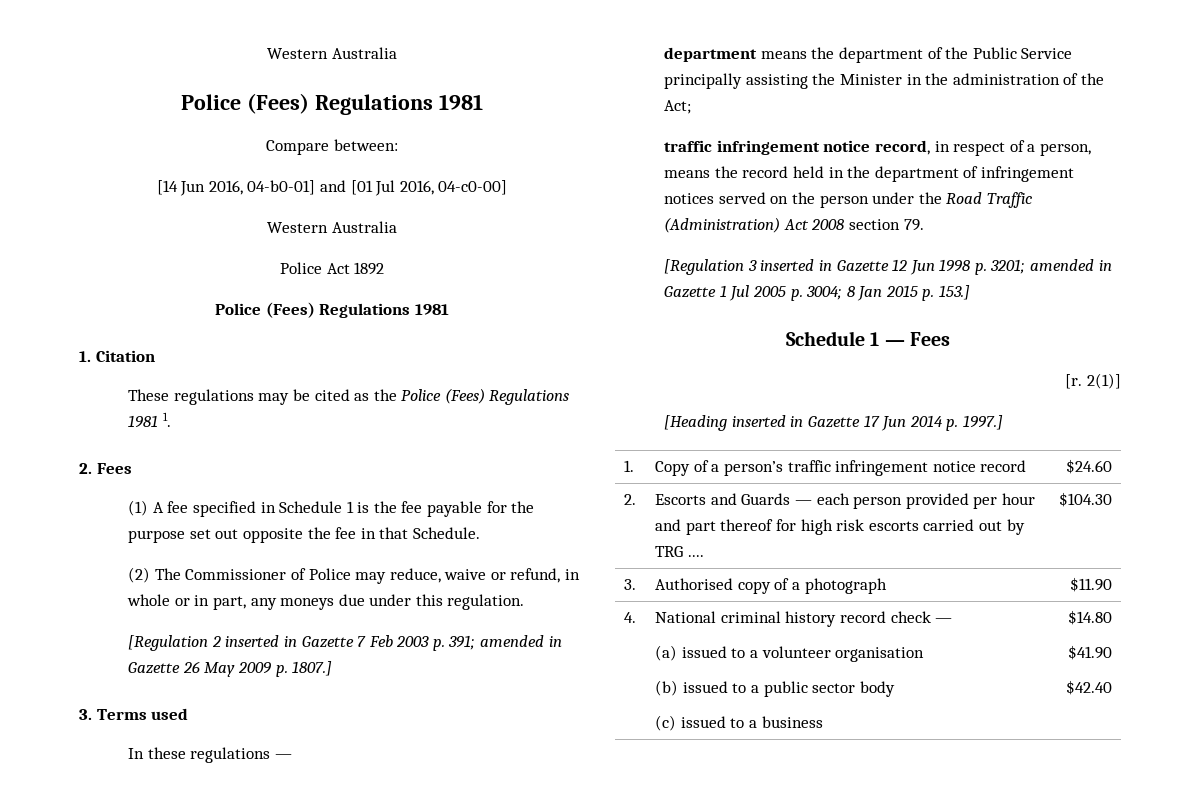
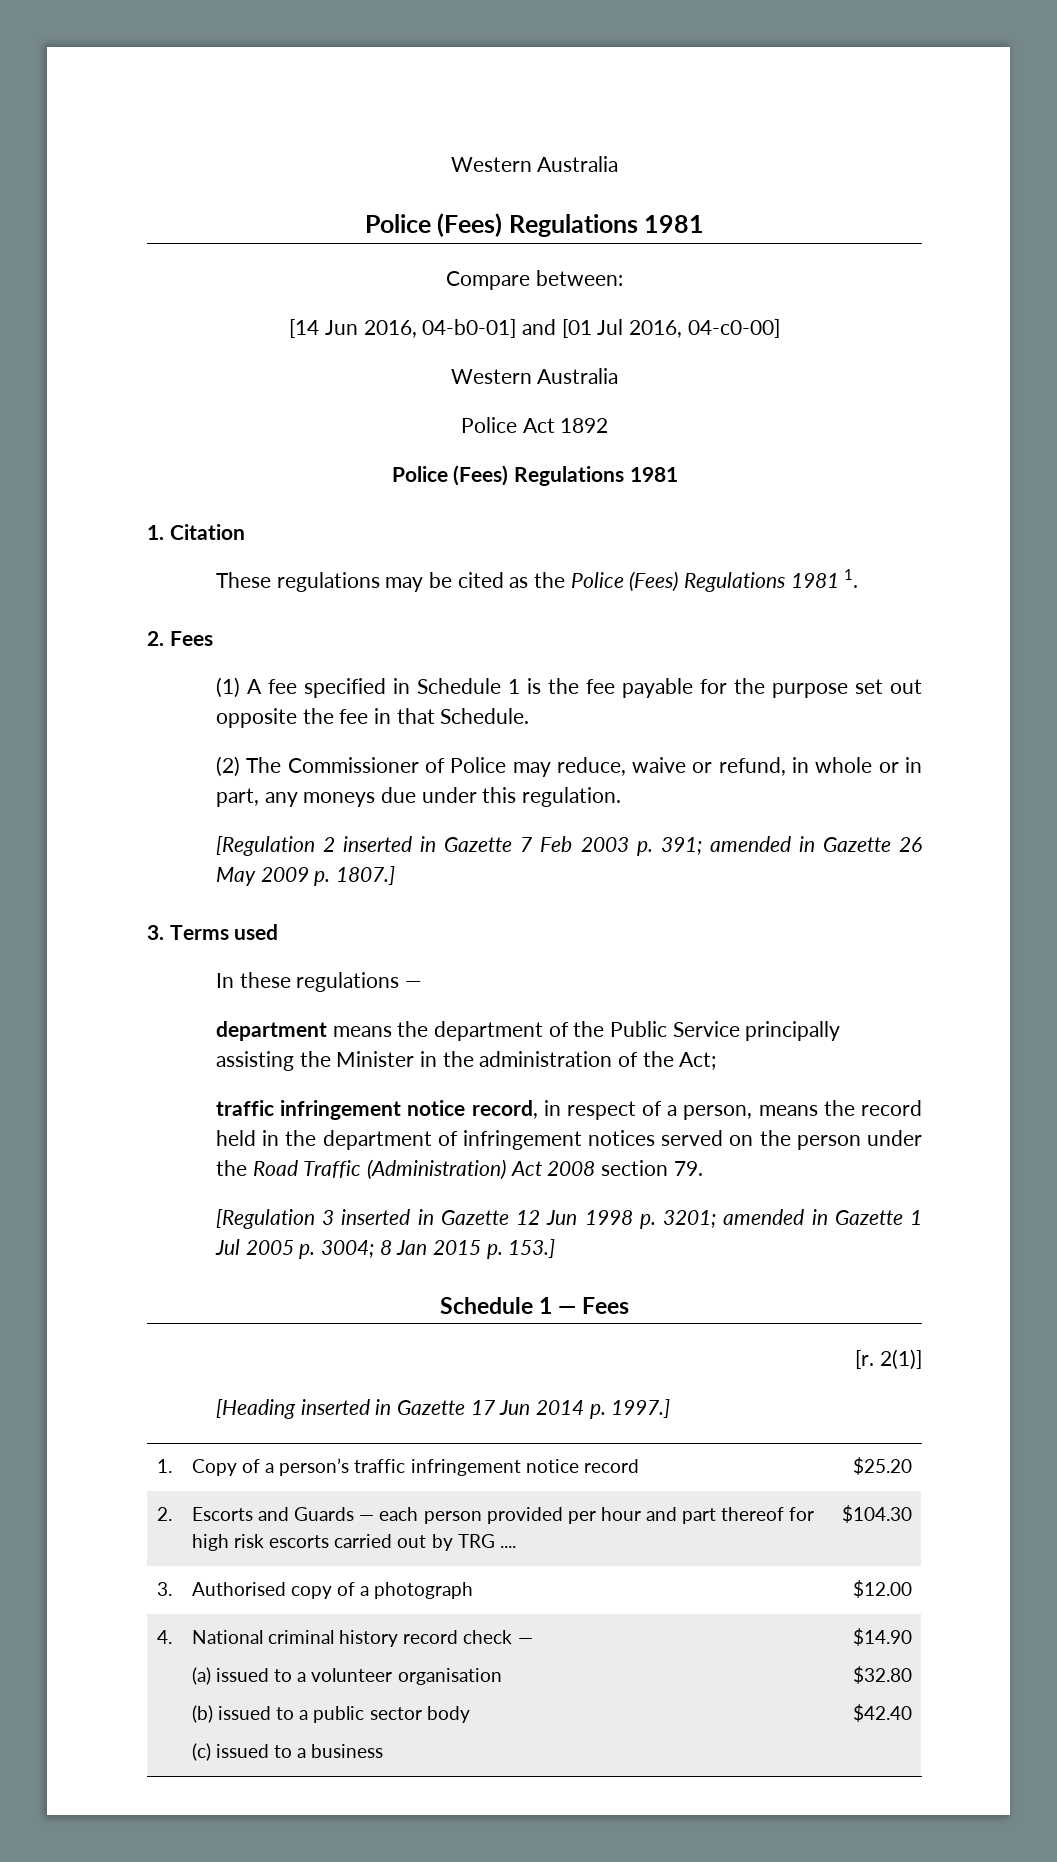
[1065,459,1112,474] $24.60 -> [853,1457,913,1475] $25.20
[1069,577,1112,592] $11.90 -> [853,1580,913,1598] $12.00
[1067,610,1112,625] [1067,645,1112,660] $14.80 // $41.90 -> [853,1628,913,1646] [853,1666,913,1684] $14.90 // $32.80

